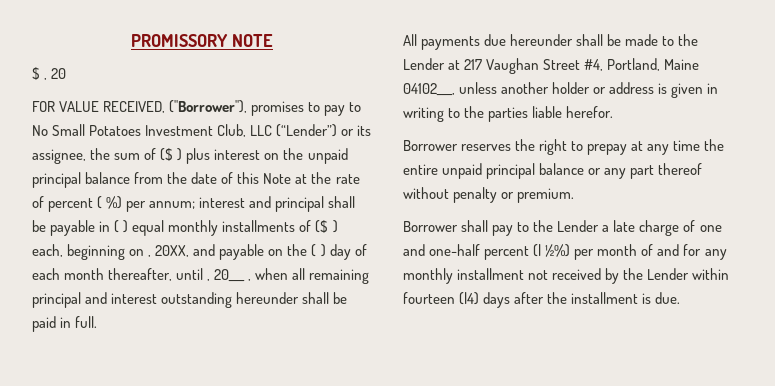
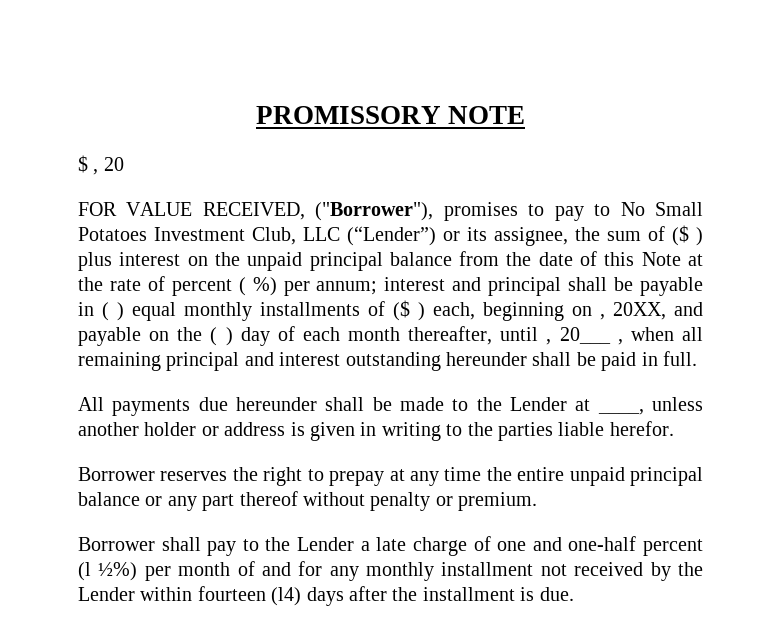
[464,58,700,74] [403,83,455,96] 217 Vaughan Street #4, Portland, Maine 04102___, -> [597,409,644,415] ____,

